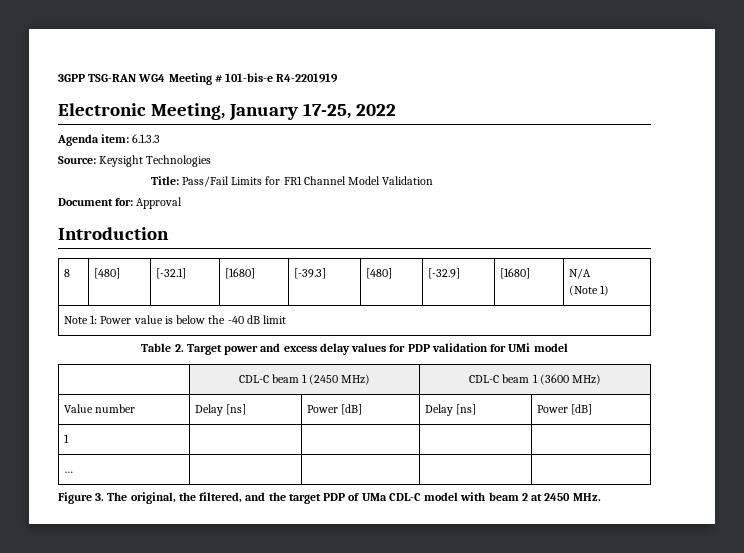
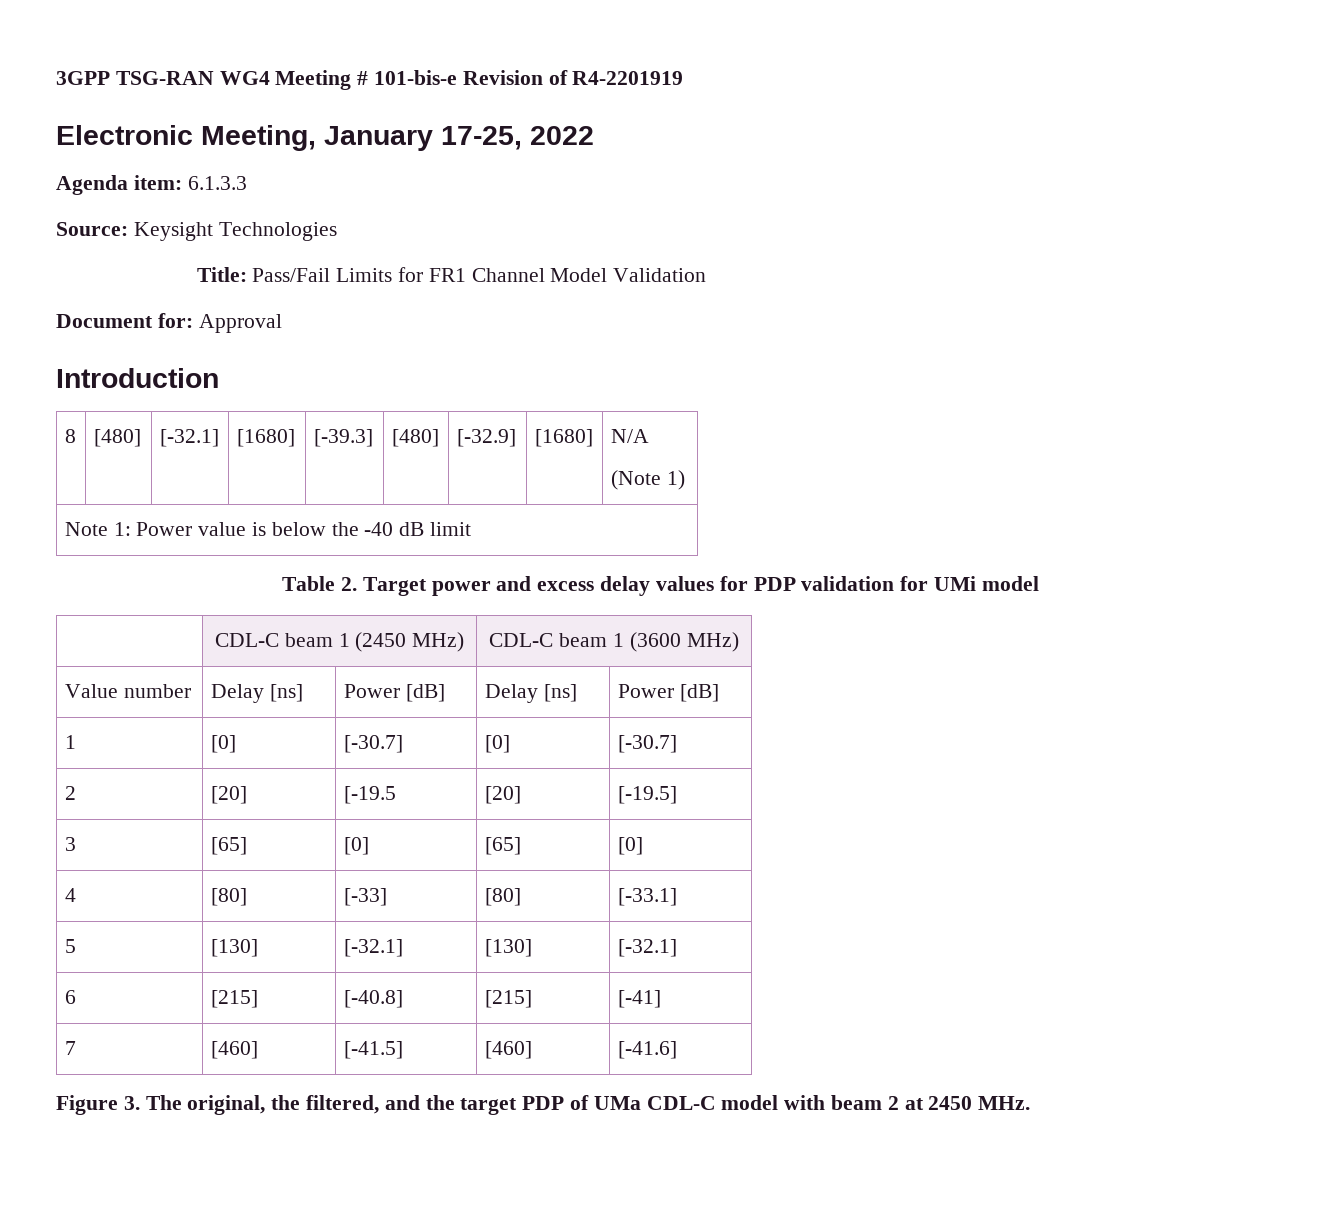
(274, 77) none -> [462,70,568,85] Revision of
[63,471,73,473] | | | // … | | | | -> [210,735,236,753] [343,735,403,753] [484,735,510,753] [617,735,677,753] [64,786,76,800] [210,786,247,804] [343,786,396,804] [484,786,521,804] [617,786,677,804] [64,837,76,851] [210,837,247,855] [343,837,369,855] [484,837,521,855] [617,837,643,855] [64,888,76,902] [210,888,247,906] [343,888,387,906] [484,888,521,906] [617,888,677,906] [64,939,76,953] [210,939,258,957] [343,939,403,957] [484,939,532,957] [617,939,677,957] [64,990,76,1004] [210,990,258,1008] [343,990,403,1008] [484,990,532,1008] [617,990,661,1008] [64,1041,76,1055] [210,1041,258,1059] [343,1041,403,1059] [484,1041,532,1059] [617,1041,677,1059] [0] | [-30.7] | [0] | [-30.7] // 2 | [20] | [-19.5 | [20] | [-19.5] // 3 | [65] | [0] | [65] | [0] // 4 | [80] | [-33] | [80] | [-33.1] // 5 | [130] | [-32.1] | [130] | [-32.1] // 6 | [215] | [-40.8] | [215] | [-41] // 7 | [460] | [-41.5] | [460] | [-41.6]

